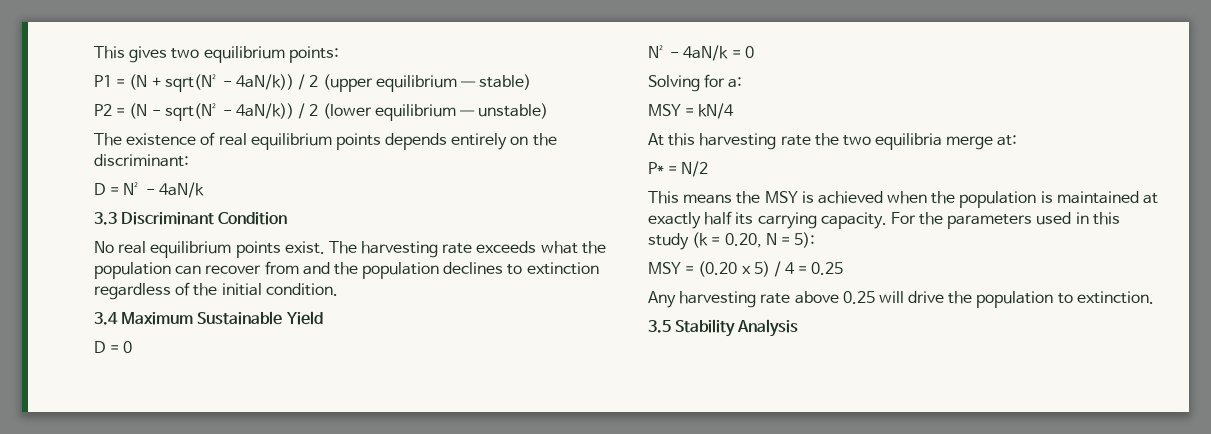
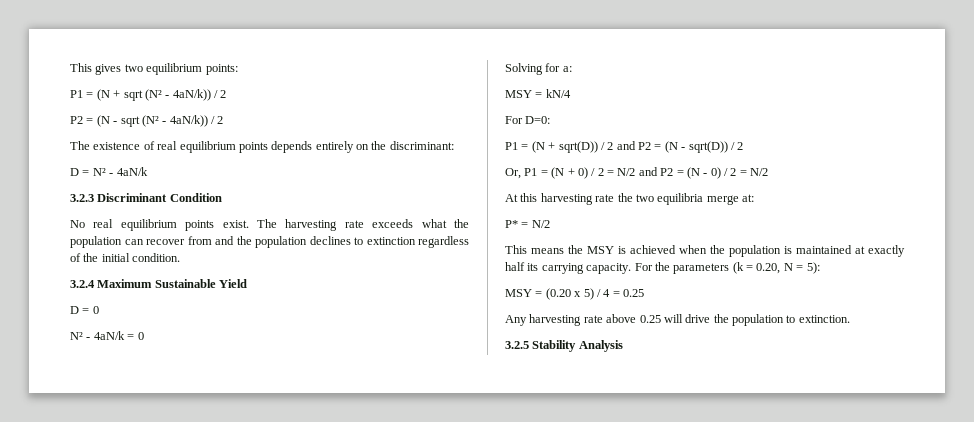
[164,74,532,92] [94,103,549,121] sqrt(N² - 4aN/k)) / 2 (upper equilibrium — stable) // P2 = (N - sqrt(N² - 4aN/k)) / 2 (lower equilibrium — unstable) -> [123,89,227,101] [70,115,224,127] sqrt (N² - 4aN/k)) / 2 // P2 = (N - sqrt (N² - 4aN/k)) / 2
[94,212,117,225] 3.3 -> [70,194,94,202] 3.2.3
[94,312,118,325] 3.4 -> [70,280,95,288] 3.2.4
(735, 111) none -> [505,116,551,124] [505,141,744,153] [505,167,769,179] // For D=0: // P1 = (N + sqrt(D)) / 2 and P2 = (N - sqrt(D)) / 2 // Or, P1 = (N + 0) / 2 = N/2 and P2 = (N - 0) / 2 = N/2
[1036,212,1120,225] [648,233,689,250] used in this study -> (730, 268) none
[648,320,671,333] 3.5 -> [505,341,529,349] 3.2.5

